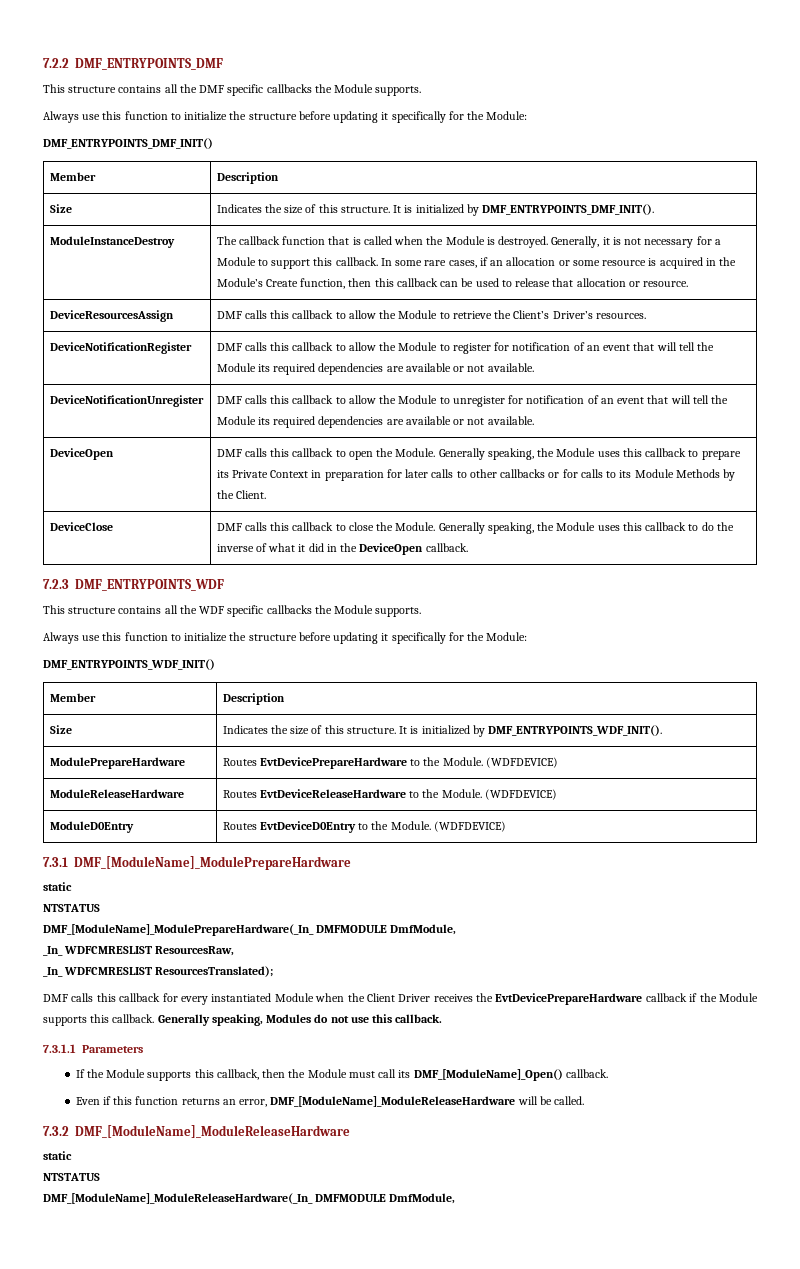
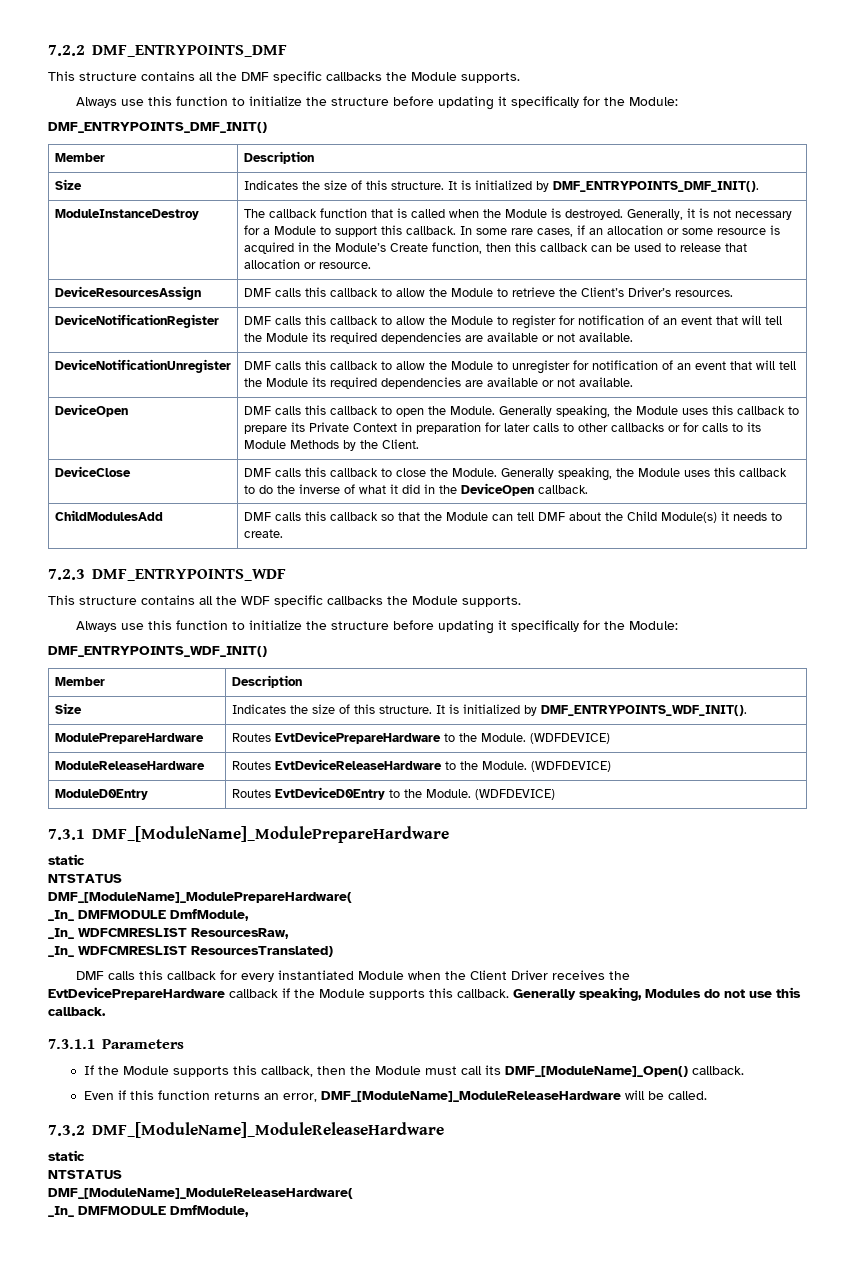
(468, 547) none -> [54,510,163,521] [243,511,782,523] [243,529,283,538] // ChildModulesAdd | DMF calls this callback so that the Module can tell DMF about the Child Module(s) it needs to create.
[43,924,314,936] DMF_[ModuleName]_ModulePrepareHardware(_In_ -> [48,892,352,903] [48,910,74,921] DMF_[ModuleName]_ModulePrepareHardware( // _In_
[155,966,274,977] ResourcesTranslated); -> [191,946,333,957] ResourcesTranslated)
[43,1193,313,1204] DMF_[ModuleName]_ModuleReleaseHardware(_In_ -> [48,1188,353,1199] [48,1206,74,1217] DMF_[ModuleName]_ModuleReleaseHardware( // _In_

